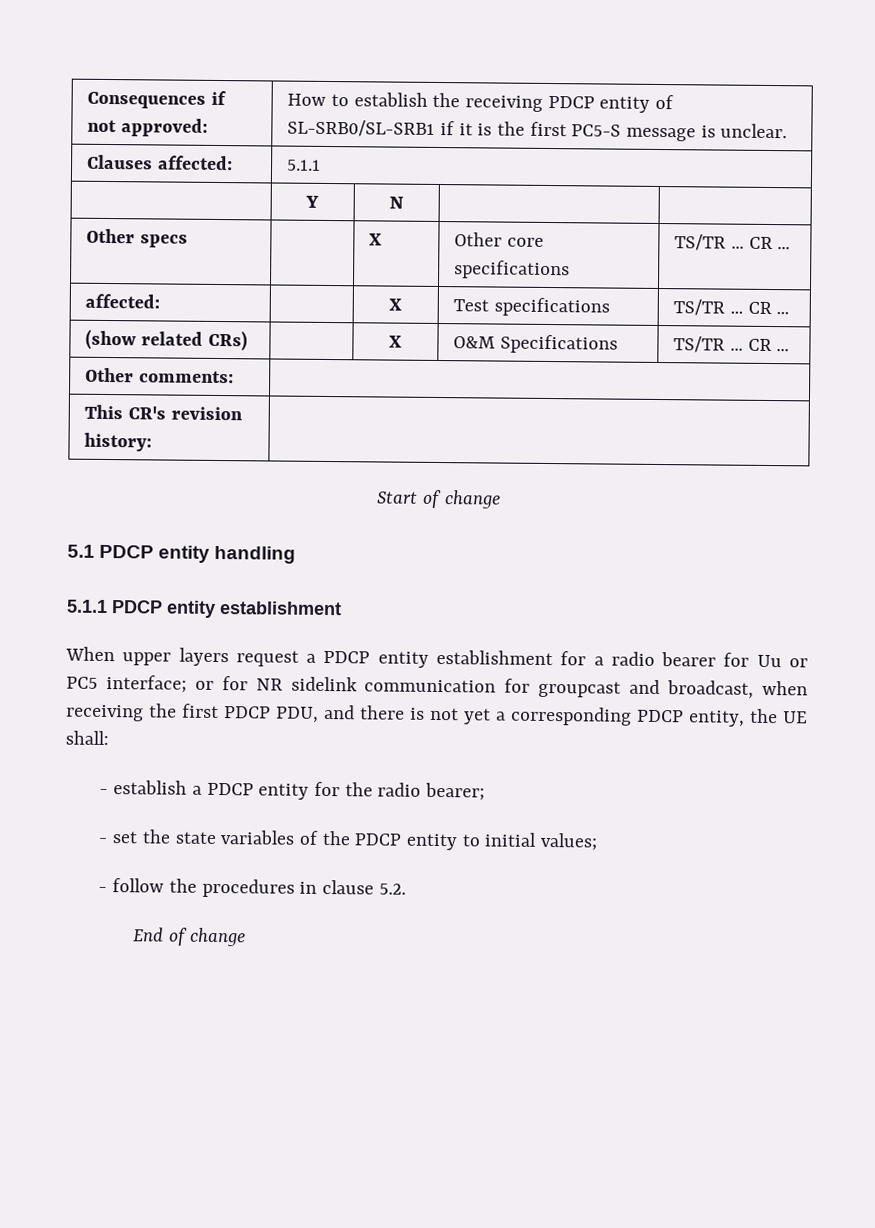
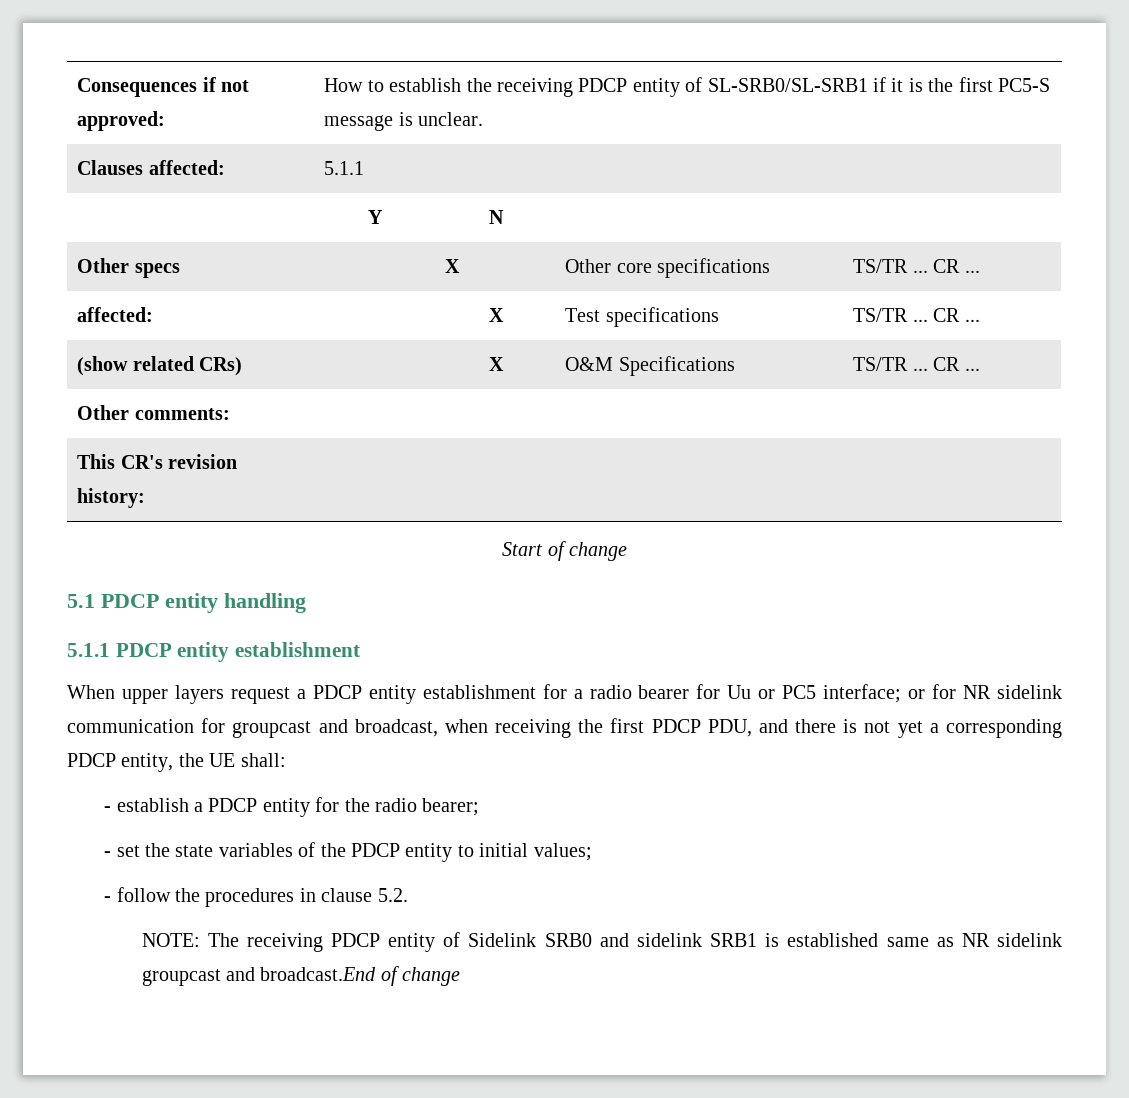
[132,927,164,942] End -> [141,932,1062,952] [141,967,377,986] NOTE: The receiving PDCP entity of Sidelink SRB0 and sidelink SRB1 is established same as NR sidelink groupcast and broadcast.End

